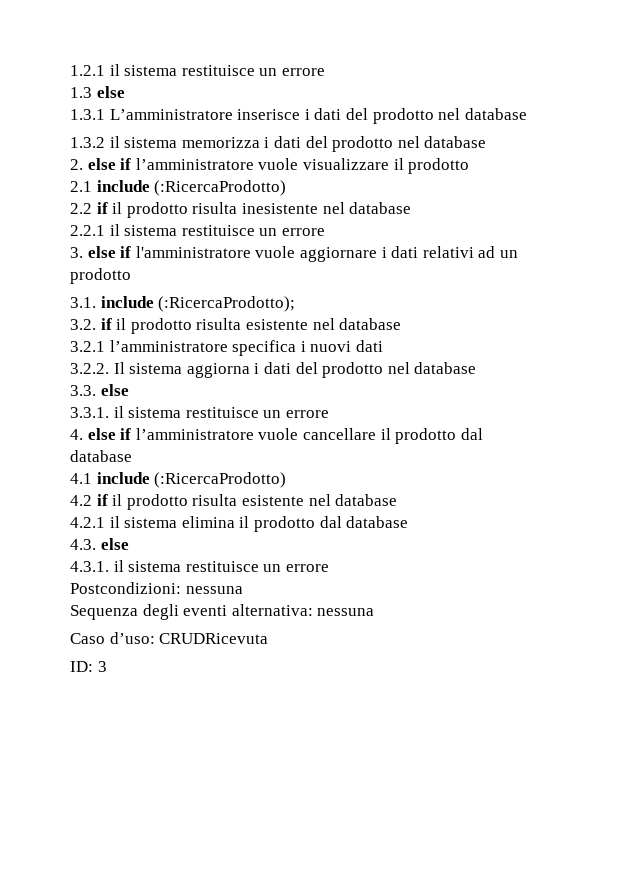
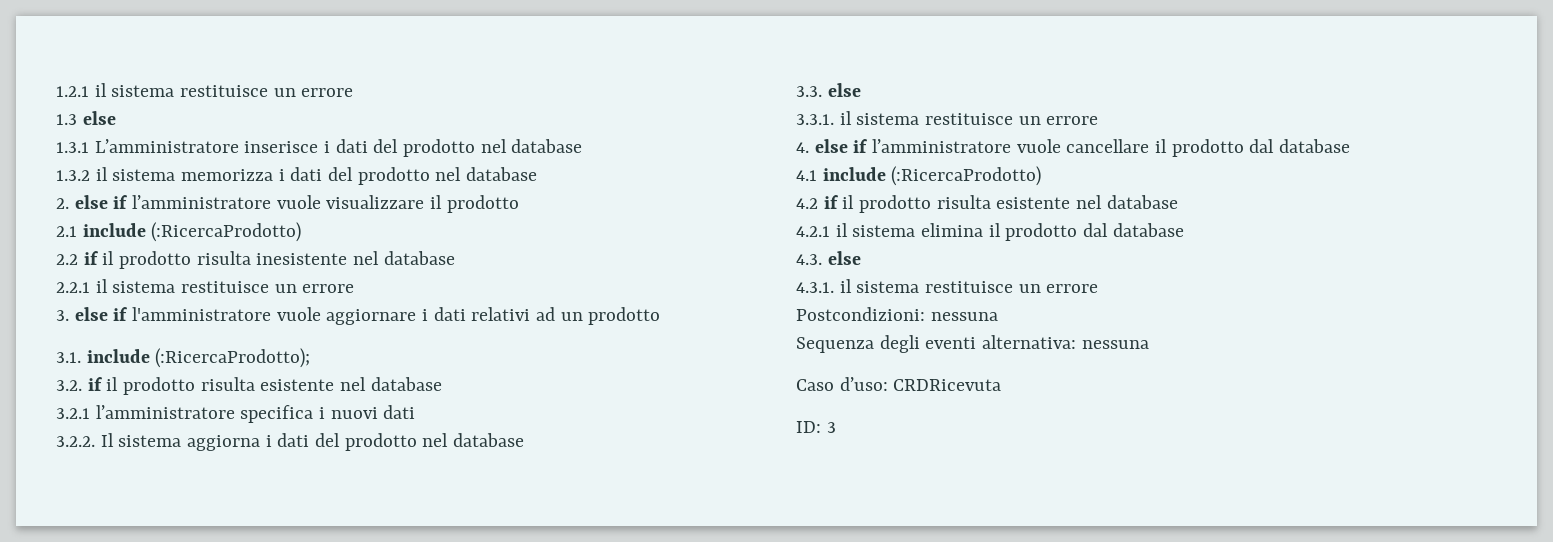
[159,633,269,644] CRUDRicevuta -> [893,379,1002,391] CRDRicevuta

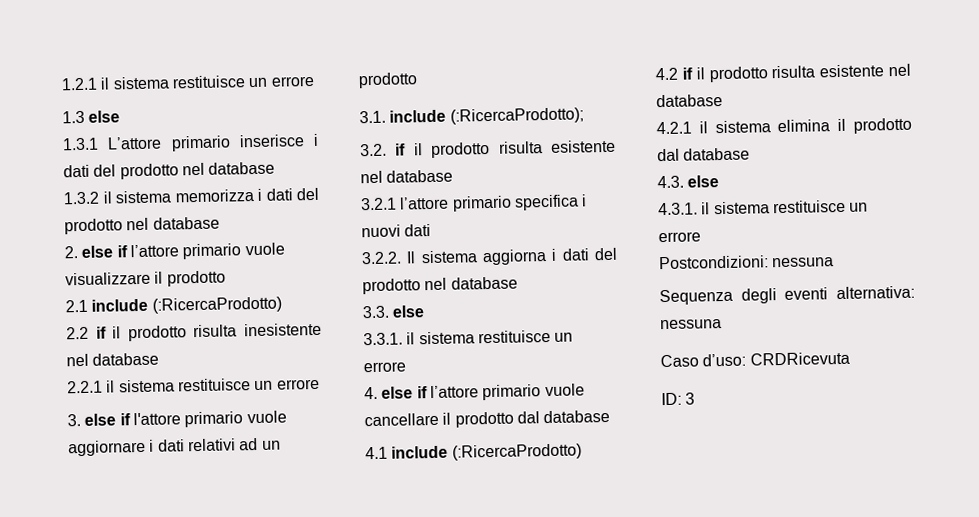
[94,139,239,153] L’amministratore -> [107,135,231,152] L’attore primario
[132,195,272,209] l’amministratore -> [129,243,242,260] l’attore primario
[132,307,272,321] l'amministratore -> [132,411,244,428] l'attore primario
[95,405,235,419] l’amministratore -> [399,195,512,212] l’attore primario
[872,139,1012,153] l’amministratore -> [429,384,542,401] l’attore primario

